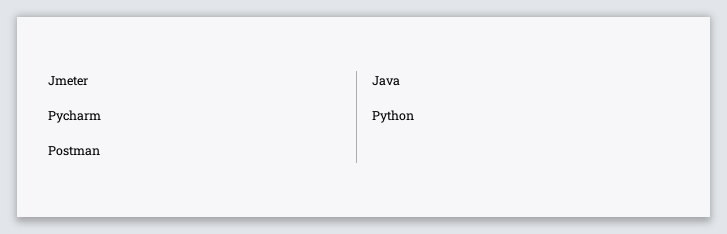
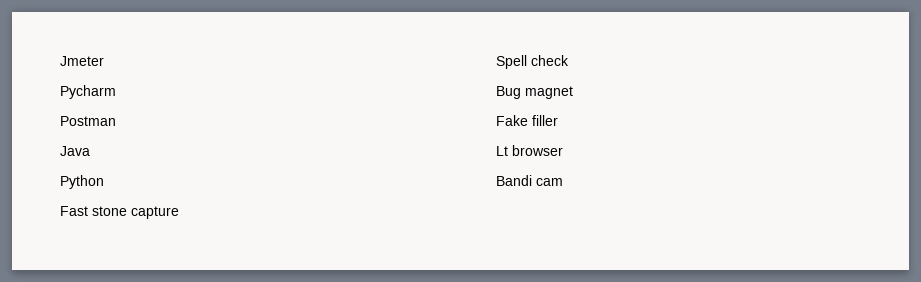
(414, 116) none -> [60,206,179,219] [496,55,569,69] [496,86,573,99] [496,115,558,126] [496,145,563,156] [496,175,563,186] // Fast stone capture // Spell check // Bug magnet // Fake filler // Lt browser // Bandi cam

